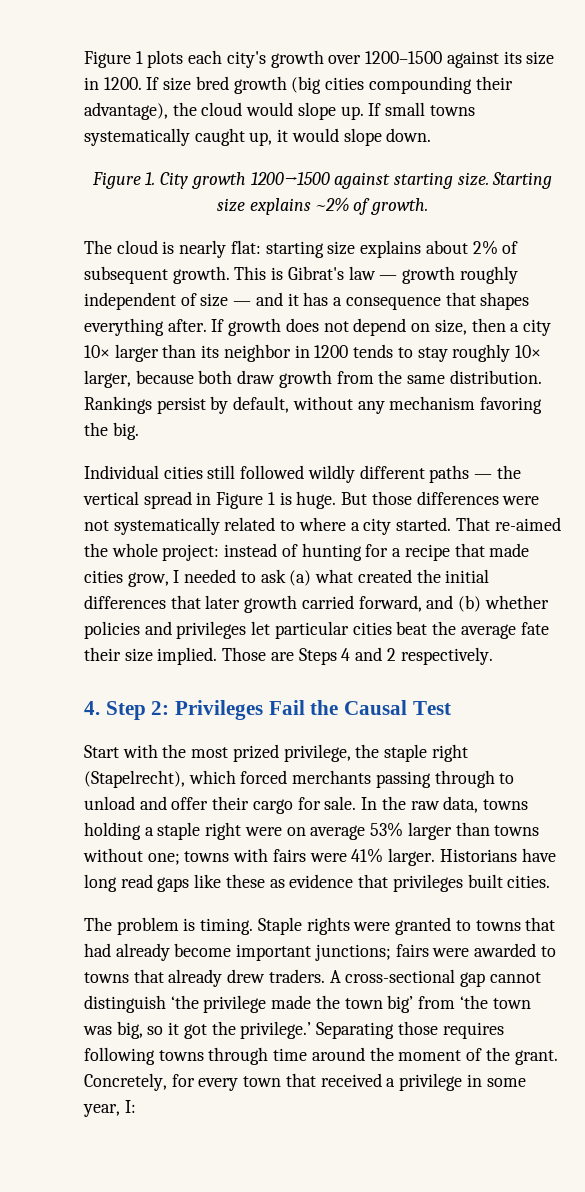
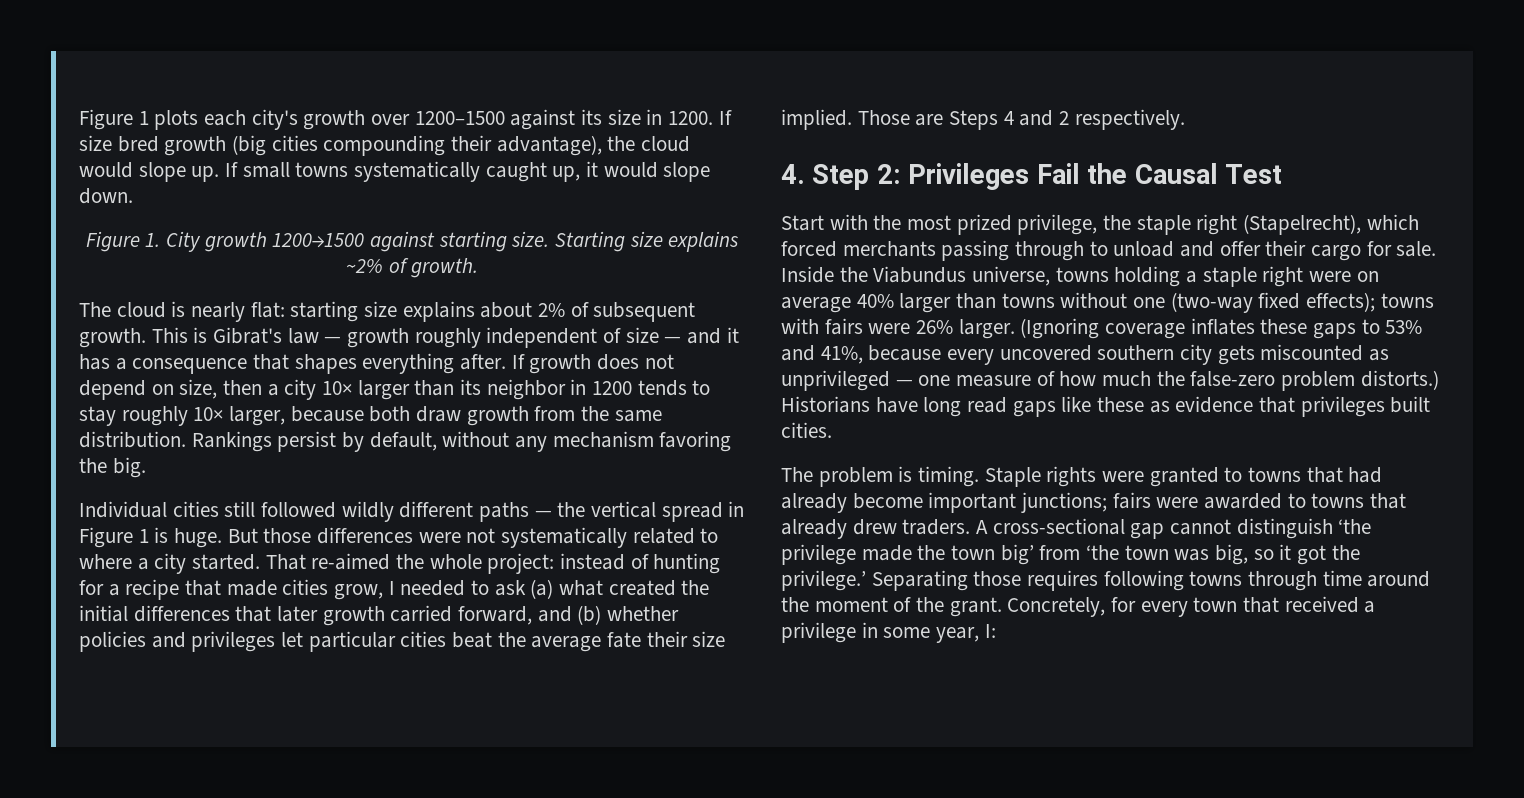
[361,796,479,813] In the raw data, -> [781,266,1051,286] Inside the Viabundus universe,
[370,822,404,837] 53% -> [856,294,894,308] 40%
[147,848,436,866] one; towns with fairs were 41% larger. -> [1133,292,1434,313] [781,318,1423,339] [781,344,1390,365] [781,370,1439,391] one (two-way fixed effects); towns with fairs were 26% larger. (Ignoring coverage inflates these gaps to 53% and 41%, because every uncovered southern city gets miscounted as unprivileged — one measure of how much the false-zero problem distorts.)

